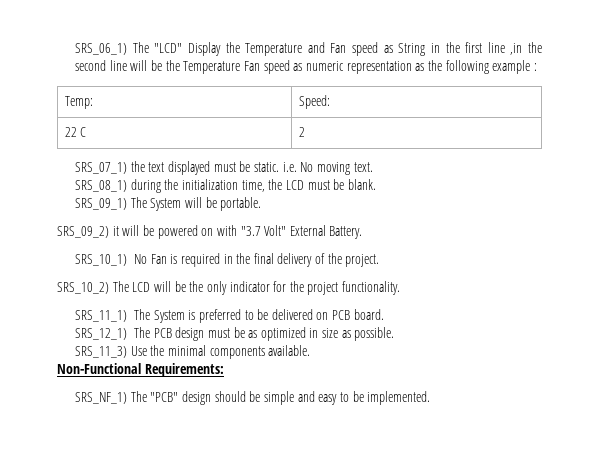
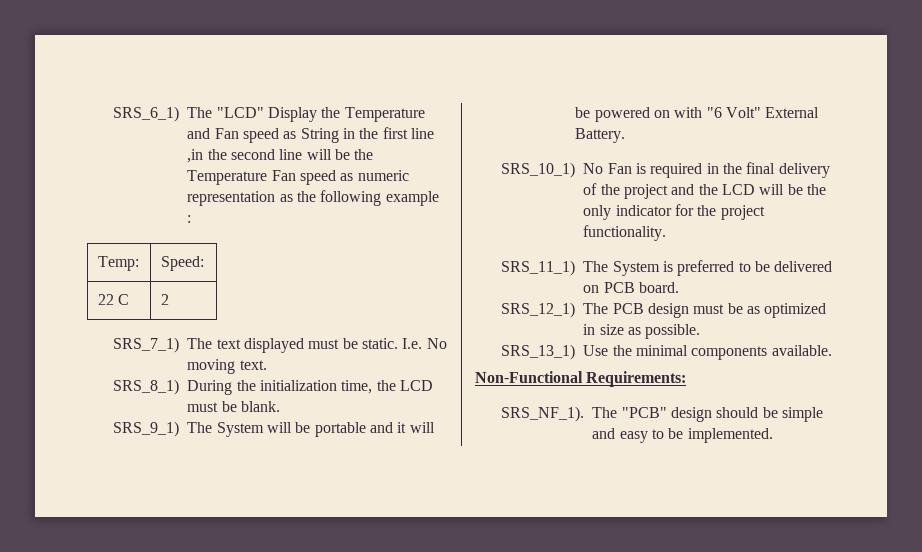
[75,43,128,55] SRS_06_1) -> [113,106,180,122] SRS_6_1)
[75,161,145,174] SRS_07_1) the -> [113,337,213,353] SRS_7_1) The
[282,162,297,172] i.e. -> [402,338,423,349] I.e.
[75,179,161,193] SRS_08_1) during -> [113,379,233,395] SRS_8_1) During
[75,198,128,210] SRS_09_1) -> [113,421,180,437] SRS_9_1)
[220,197,262,211] [57,226,109,238] portable. // SRS_09_2) -> [314,422,394,437] portable and
[240,226,261,236] "3.7 -> [706,107,722,118] "6
[345,254,380,267] [57,281,129,294] project. // SRS_10_2) The -> [624,184,718,199] project and the
[75,346,128,358] SRS_11_3) -> [501,344,576,360] SRS_13_1)
[75,392,128,404] SRS_NF_1) -> [501,406,585,422] SRS_NF_1).

